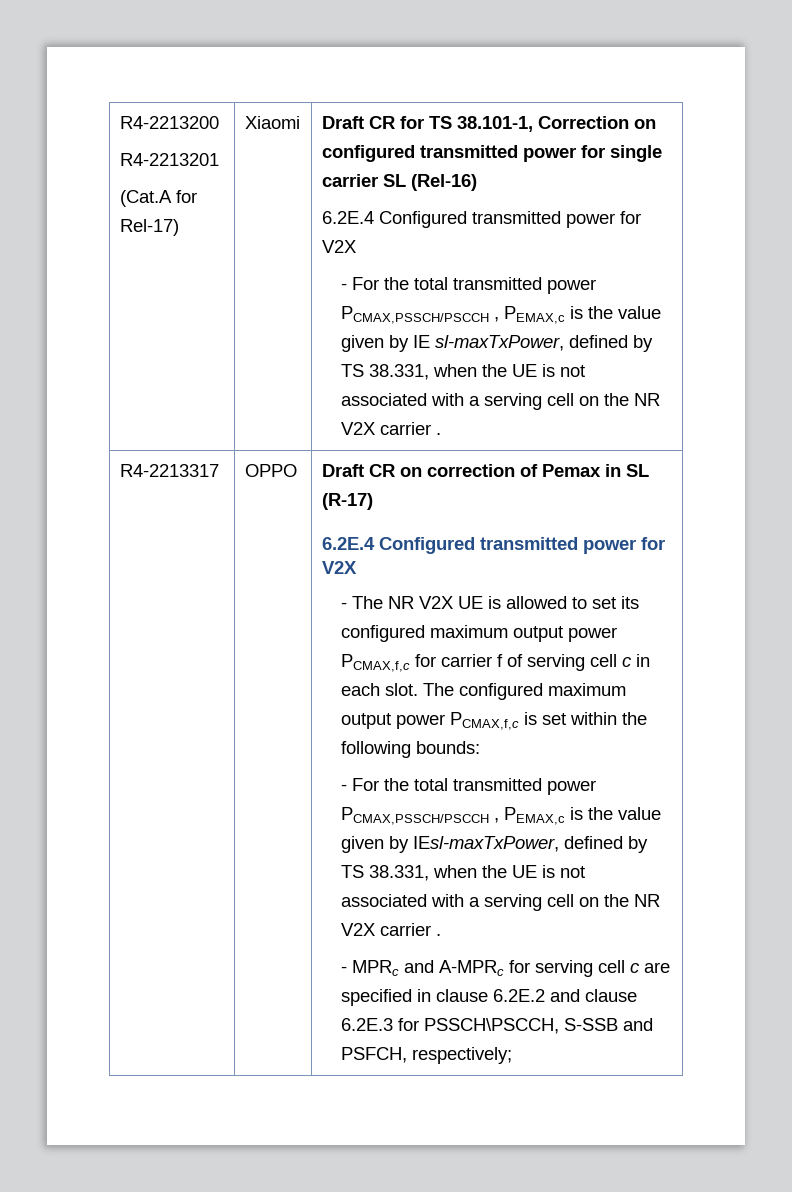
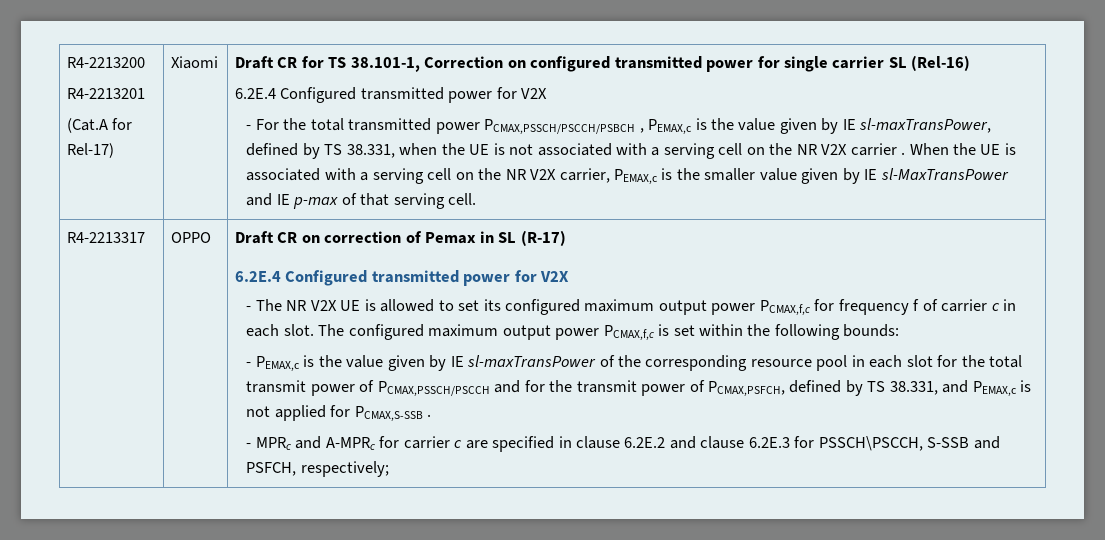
[340,306,489,324] PCMAX,PSSCH/PSCCH -> [484,119,636,134] PCMAX,PSSCH/PSCCH/PSBCH
[434,335,564,351] sl-maxTxPower, -> [859,118,992,133] sl-maxTransPower,
(441, 434) none -> [909,143,1016,155] [246,168,1009,184] [246,193,477,209] When the UE is associated with a serving cell on the NR V2X carrier, PEMAX,c is the smaller value given by IE sl-MaxTransPower and IE p-max of that serving cell.
[440,654,492,667] carrier -> [838,299,909,315] frequency
[526,654,617,671] serving cell -> [941,299,988,312] carrier
[351,778,596,795] [340,807,661,825] [340,836,648,853] [340,865,585,881] [340,894,660,911] [340,923,431,936] For the total transmitted power PCMAX,PSSCH/PSCCH , PEMAX,c is the value given by IEsl-maxTxPower, defined by TS 38.331, when the UE is not associated with a serving cell on the NR V2X carrier -> [255,355,1023,371] [246,380,1032,396] [246,405,423,421] PEMAX,c is the value given by IE sl-maxTransPower of the corresponding resource pool in each slot for the total transmit power of PCMAX,PSSCH/PSCCH and for the transmit power of PCMAX,PSFCH, defined by TS 38.331, and PEMAX,c is not applied for PCMAX,S-SSB
[534,960,625,977] serving cell -> [403,436,450,449] carrier

